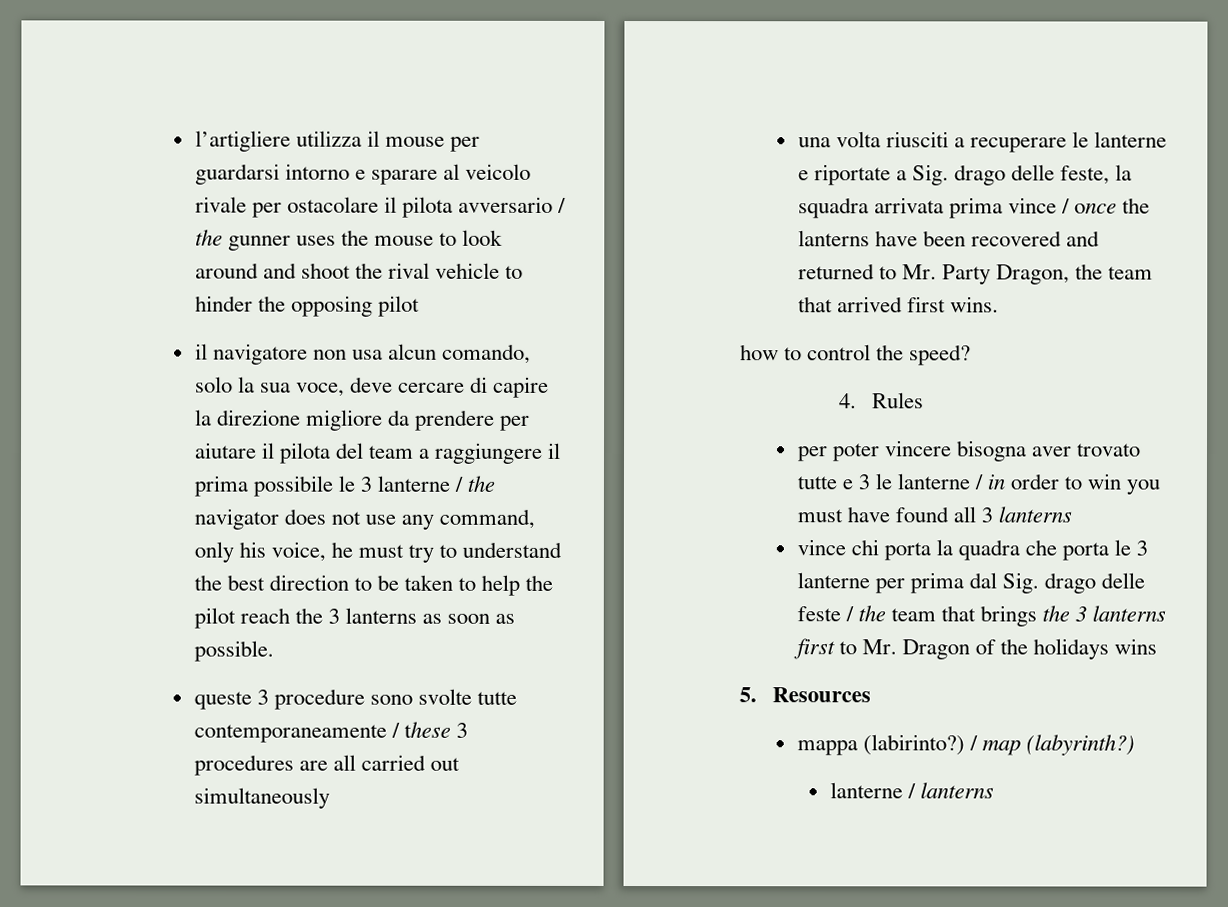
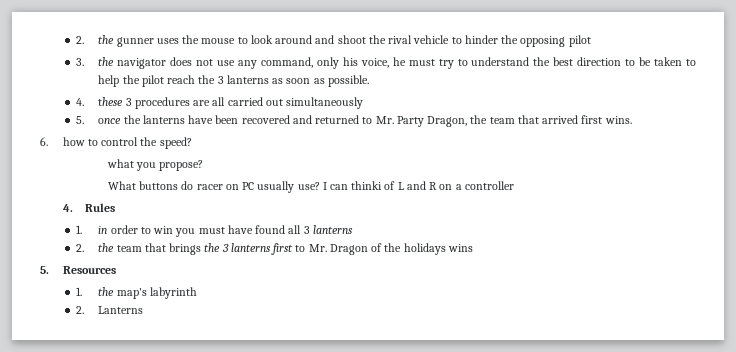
[194,130,480,152] [194,163,532,185] [194,196,567,218] l’artigliere utilizza il mouse per guardarsi intorno e sparare al veicolo rivale per ostacolare il pilota avversario / -> [75,36,84,44] 2.
[194,343,532,365] [194,376,550,398] [194,409,531,431] [193,442,562,464] [193,475,464,497] il navigatore non usa alcun comando, solo la sua voce, deve cercare di capire la direzione migliore da prendere per aiutare il pilota del team a raggiungere il prima possibile le 3 lanterne / -> [75,58,84,66] 3.
[193,688,518,710] [193,722,400,743] queste 3 procedure sono svolte tutte contemporaneamente / -> [75,98,84,106] 4.
[797,131,1168,153] [797,164,1133,186] [797,197,1070,219] una volta riusciti a recuperare le lanterne e riportate a Sig. drago delle feste, la squadra arrivata prima vince / -> [75,116,84,124] 5.
(999, 304) none -> [40,137,48,146] 6.
[838,392,924,409] [796,440,1142,462] [796,473,984,490] 4. Rules // per poter vincere bisogna aver trovato tutte e 3 le lanterne / -> [106,159,204,171] [107,181,514,193] [62,203,116,212] [75,225,82,234] what you propose? // What buttons do racer on PC usually use? I can thinki of L and R on a controller // 4. Rules // 1.
[796,539,1149,561] [796,572,1146,594] [796,606,854,622] vince chi porta la quadra che porta le 3 lanterne per prima dal Sig. drago delle feste / -> [75,244,84,252] 2.
[796,734,1135,756] [829,782,994,799] mappa (labirinto?) / map (labyrinth?) // lanterne / lanterns -> [75,287,197,299] [75,306,144,314] 1. the map's labyrinth // 2. Lanterns

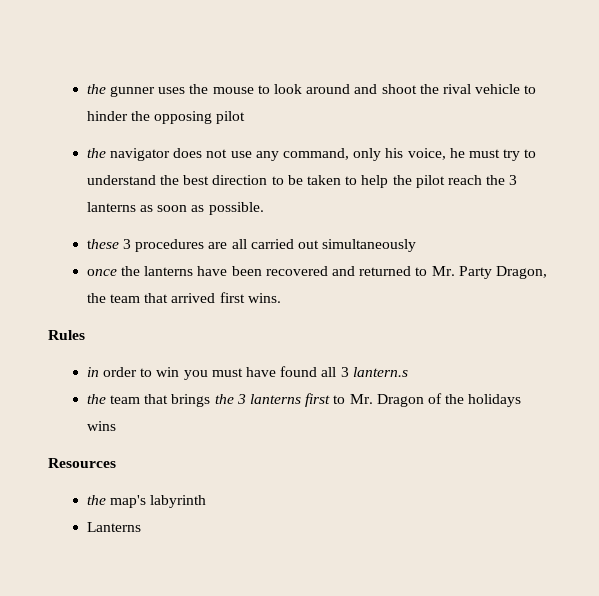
[75,36,84,44] 2. -> (86, 89) none
[75,58,84,66] 3. -> (246, 117) none
[75,98,84,106] 4. -> (264, 208) none
[75,116,84,124] 5. -> (417, 245) none
[40,137,192,149] [106,159,204,171] [107,181,514,193] [62,204,73,212] 6. how to control the speed? // what you propose? // What buttons do racer on PC usually use? I can thinki of L and R on a controller // 4. -> (281, 298) none
[75,225,82,234] 1. -> (85, 335) none
[312,225,353,234] [75,244,84,252] lanterns // 2. -> [352,367,408,377] lantern.s //
[40,266,49,274] 5. -> (116, 426) none
[75,287,82,296] 1. -> (116, 463) none
[75,306,84,314] 2. -> (207, 501) none

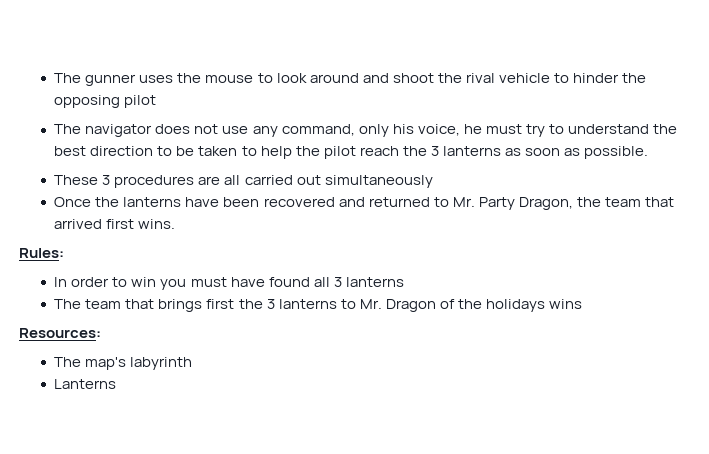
[86,84,106,94] the -> [54,73,82,83] The
[86,148,106,158] the -> [54,124,82,134] The
[86,239,119,249] these -> [54,175,99,185] These
[86,269,117,276] once -> [54,197,92,207] Once
[48,330,85,340] [86,367,99,377] Rules // in -> [19,248,64,258] [54,277,68,287] Rules: // In
[352,367,408,377] [86,394,106,404] lantern.s // the -> [345,277,404,287] [54,299,82,309] lanterns // The
[214,393,331,407] the 3 lanterns first -> [206,299,337,309] first the 3 lanterns
[48,458,116,468] [86,495,106,505] Resources // the -> [19,328,101,338] [54,357,82,367] Resources: // The

